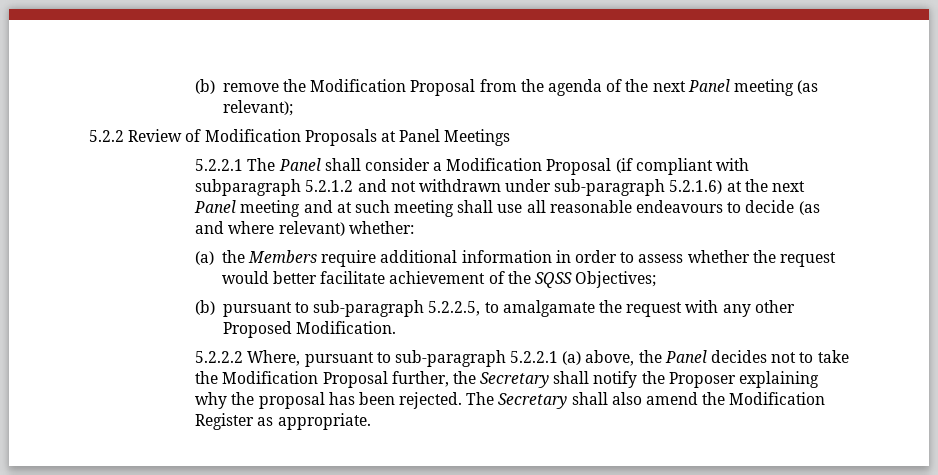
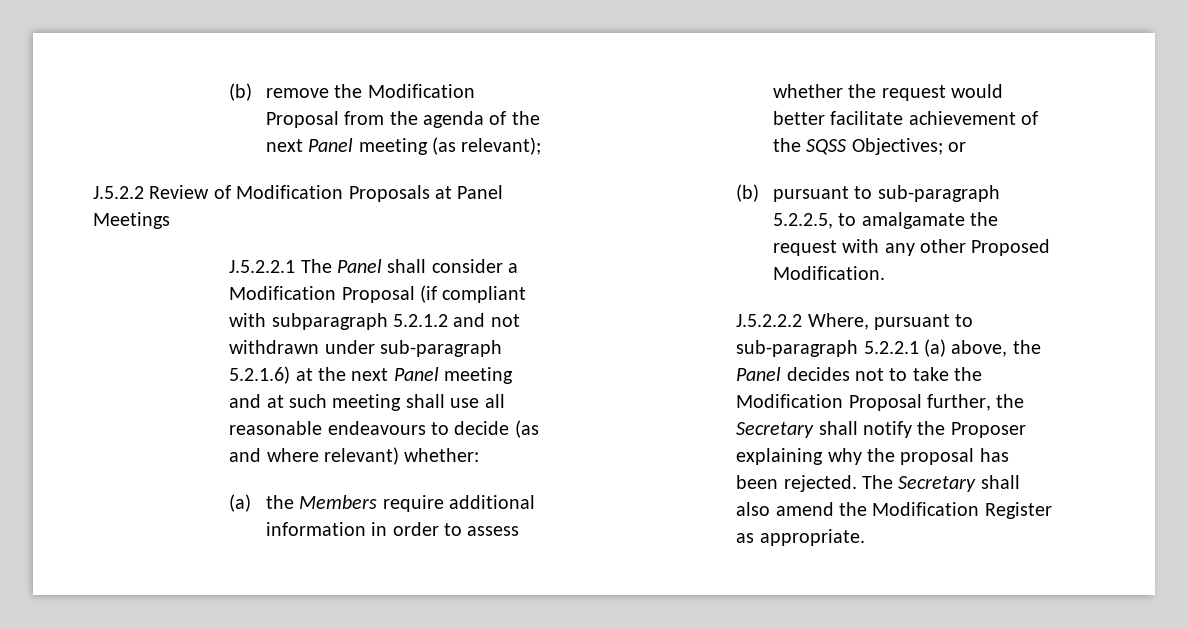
[89,130,124,142] 5.2.2 -> [93,186,144,199] J.5.2.2
[195,159,244,171] 5.2.2.1 -> [229,260,296,273] J.5.2.2.1
(657, 279) none -> [947,142,966,152] or
[195,351,244,363] 5.2.2.2 -> [736,314,803,327] J.5.2.2.2

